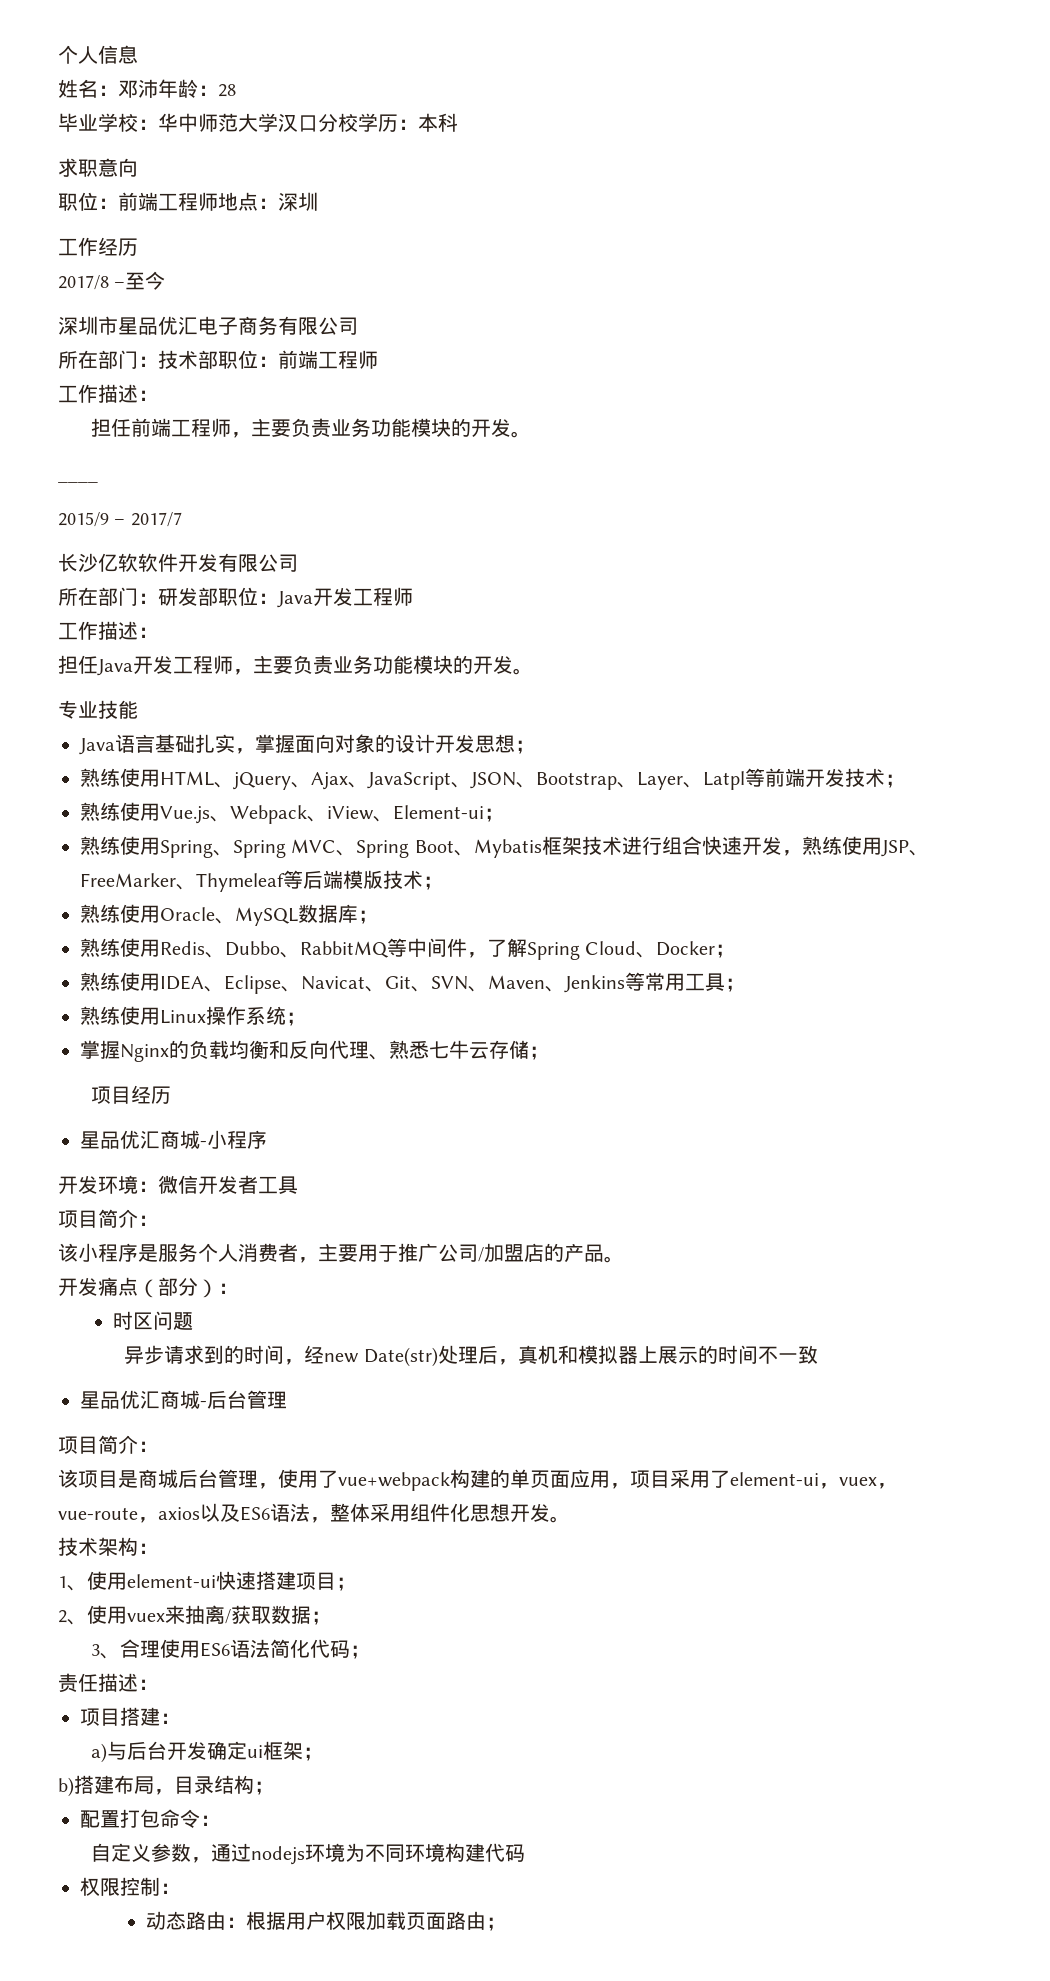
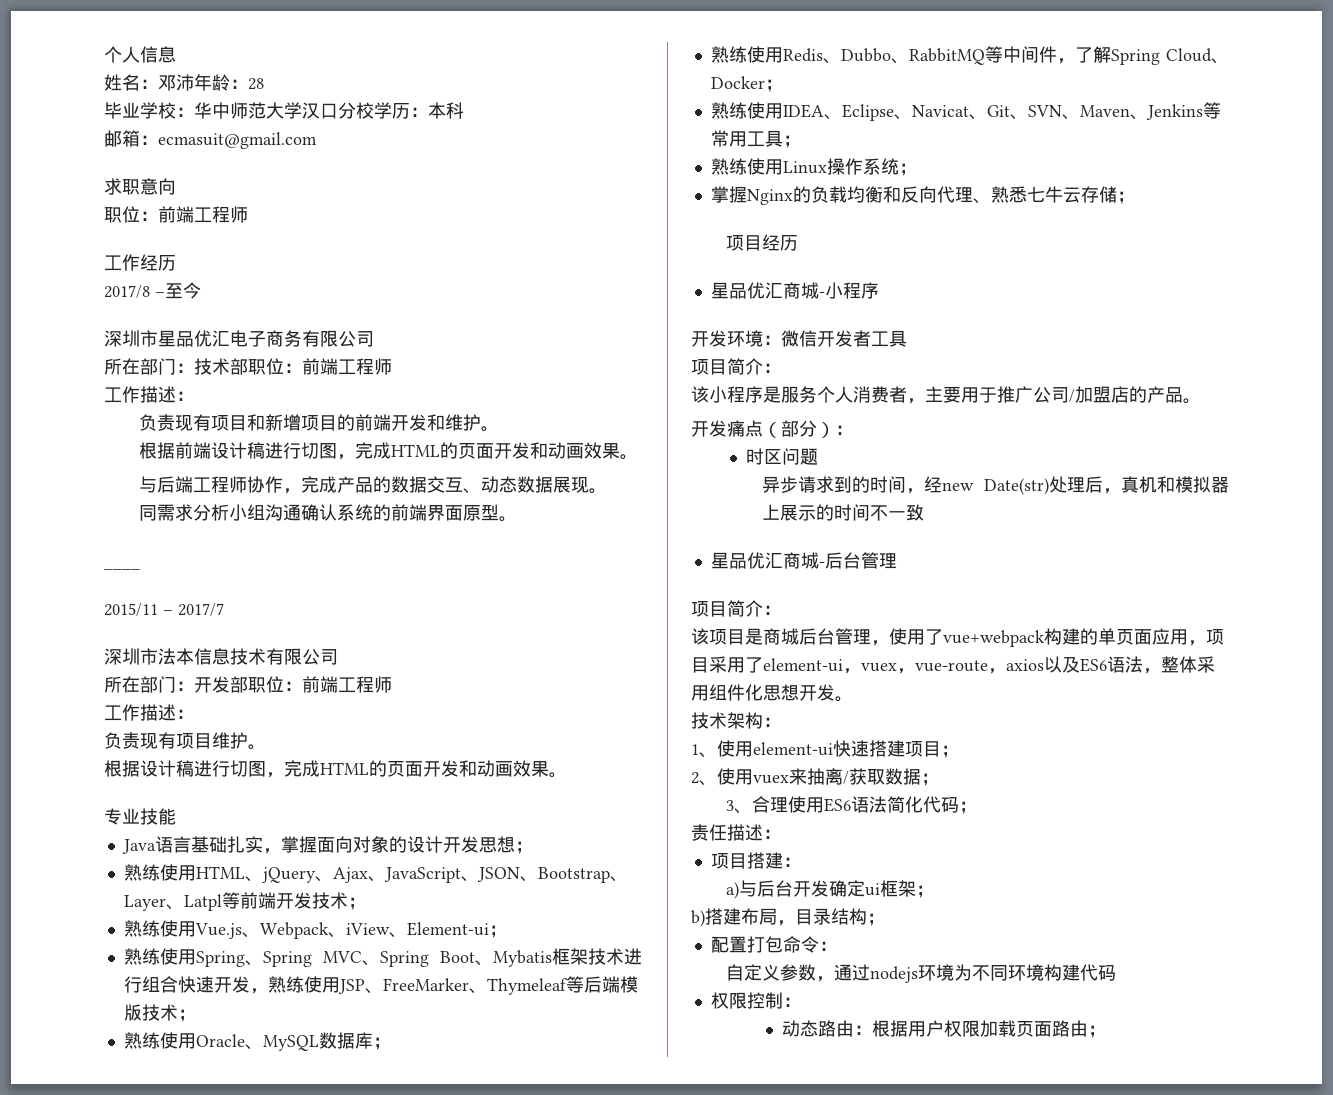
(458, 122) none -> [104,130,317,149] // 邮箱：ecmasuit@gmail.com
[218,192,318,211] 地点：深圳 -> (248, 214) none
[91,418,512,438] 担任前端工程师，主要负责业务功能模块的开发 -> [139,414,500,432] [139,442,639,460] [139,476,608,494] [139,504,500,521] 负责现有项目和新增项目的前端开发和维护。 // 根据前端设计稿进行切图，完成HTML的页面开发和动画效果。 // 与后端工程师协作，完成产品的数据交互、动态数据展现。 // 同需求分析小组沟通确认系统的前端界面原型
[58,512,109,527] 2015/9 -> [104,603,158,616] 2015/11
[58,553,298,572] [58,587,178,606] 长沙亿软软件开发有限公司 // 所在部门：研 -> [104,648,338,665] [104,676,212,693] 深圳市法本信息技术有限公司 // 所在部门：开
[277,587,413,608] [58,621,158,640] [58,655,513,676] Java开发工程师 // 工作描述： // 担任Java开发工程师，主要负责业务功能模块的开发 -> [302,676,392,693] [104,704,194,721] [104,732,266,750] [104,760,549,778] 前端工程师 // 工作描述： // 负责现有项目维护。 // 根据设计稿进行切图，完成HTML的页面开发和动画效果

